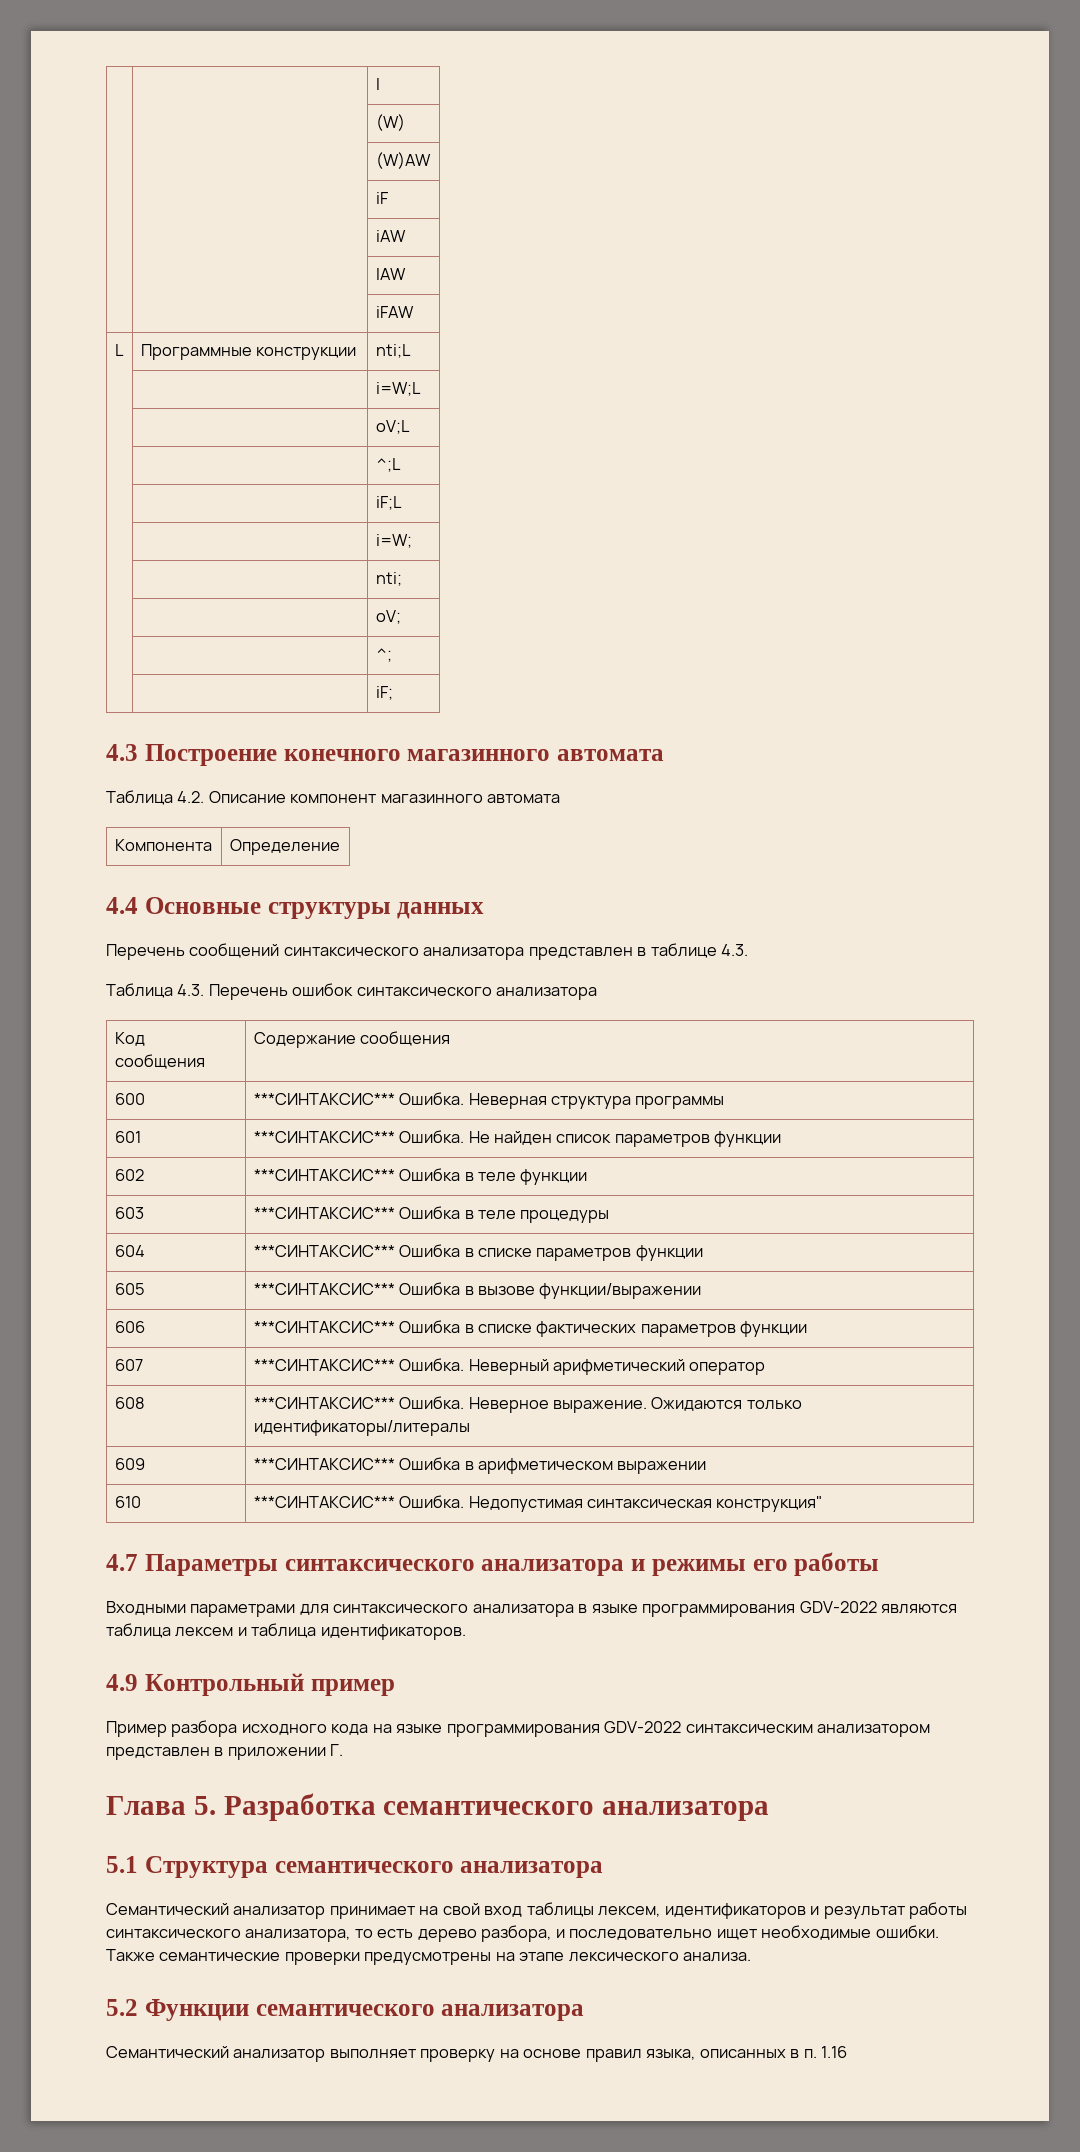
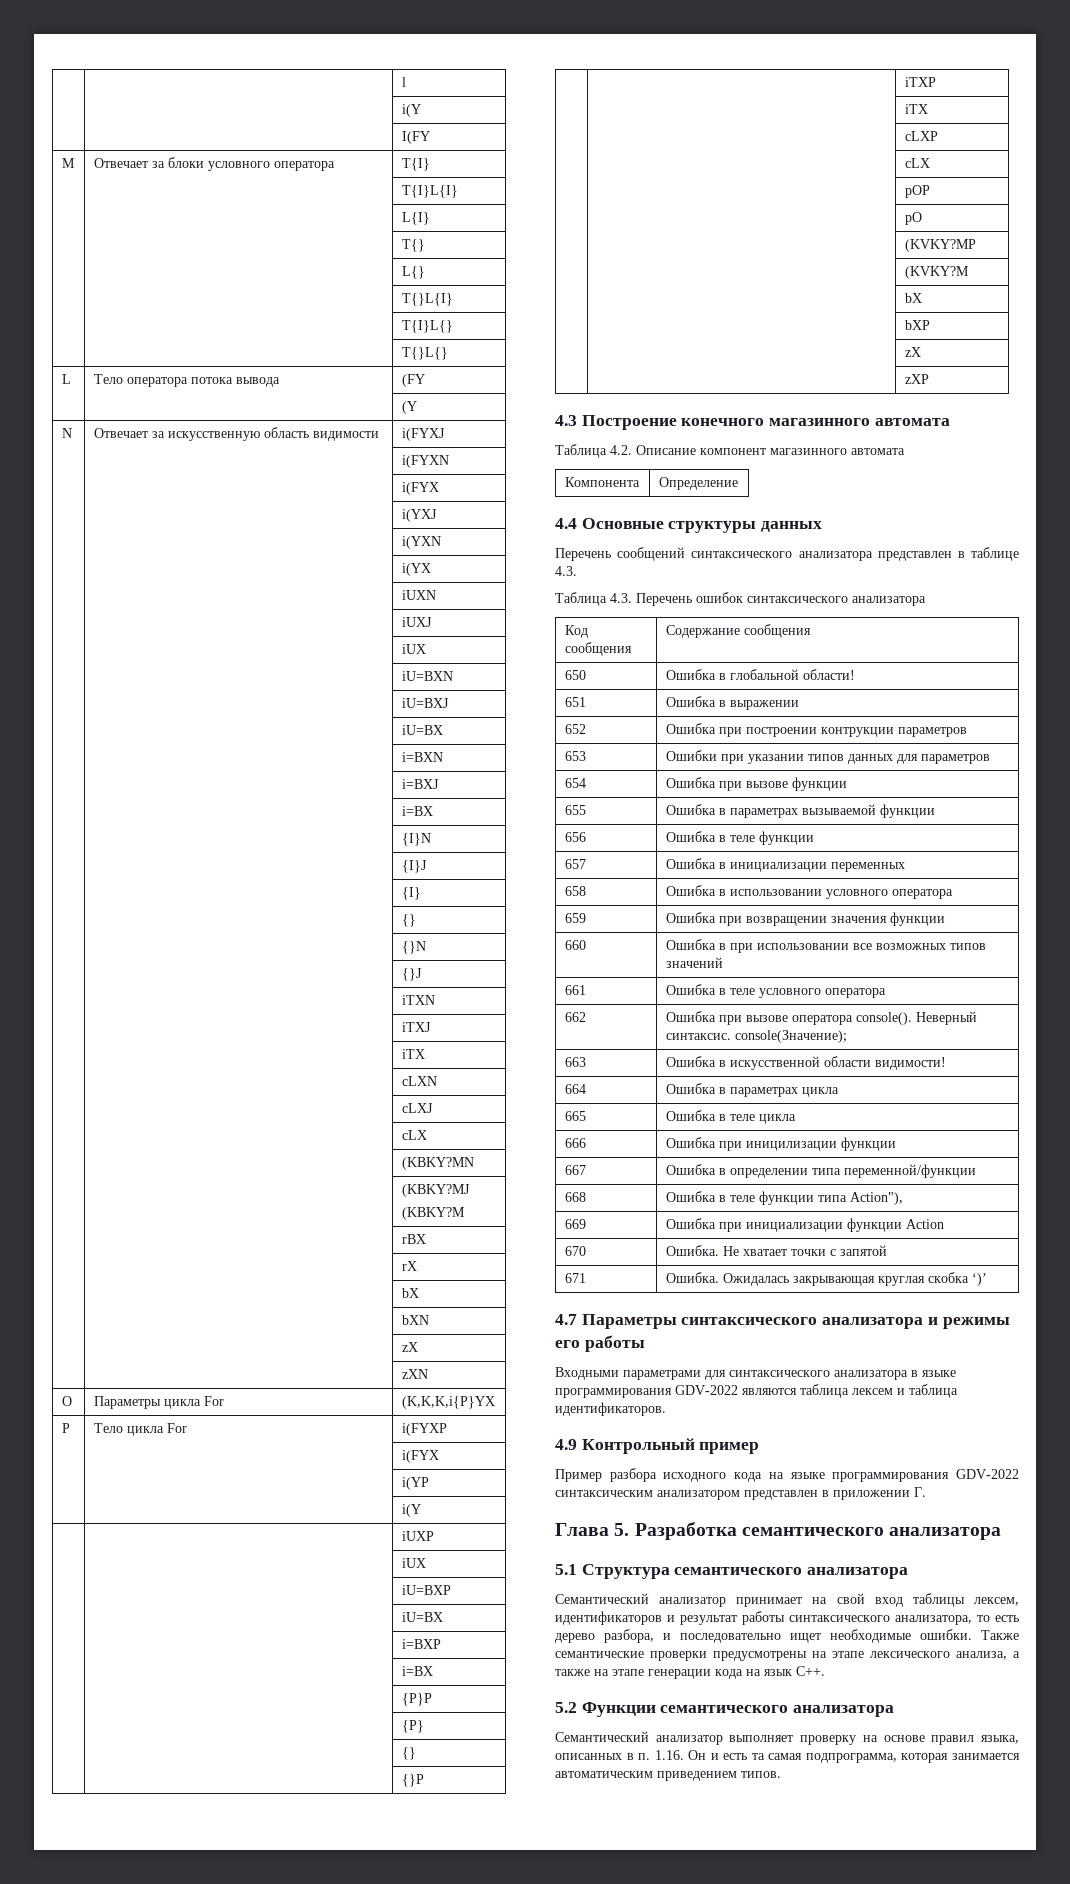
[375,114,405,131] [375,152,431,169] [375,192,388,204] [375,230,406,242] [375,268,406,280] [375,306,414,318] [114,344,124,356] [140,344,357,360] [375,344,411,358] [375,382,421,396] [375,420,410,434] [375,458,401,472] [375,496,402,510] [375,534,412,548] [375,572,402,586] [375,610,401,624] [375,648,392,662] [375,686,393,700] (W) // | | (W)AW // | | iF // | | iAW // | | lAW // | | iFAW // L | Программные конструкции | nti;L // | | i=W;L // | | oV;L // | | ^;L // | | iF;L // | | i=W; // | | nti; // | | oV; // | | ^; // | | iF; -> [401,104,421,117] [401,131,430,144] [61,158,75,168] [93,157,335,171] [401,158,430,171] [401,185,458,198] [401,212,430,225] [401,239,425,252] [401,266,425,279] [401,293,453,306] [401,320,453,333] [401,347,448,360] [61,374,71,384] [93,374,280,387] [401,374,425,387] [401,401,417,414] [61,428,72,438] [93,427,379,441] [401,428,445,441] [401,455,449,468] [401,482,439,495] [401,509,437,522] [401,536,441,549] [401,563,431,576] [401,590,436,600] [401,617,432,627] [401,644,426,654] [401,671,453,681] [401,698,449,708] [401,725,443,735] [401,752,443,762] [401,779,439,789] [401,806,433,816] [401,833,431,846] [401,860,427,873] [401,887,421,900] [401,914,416,927] [401,941,426,954] [401,968,422,981] [401,995,435,1005] [401,1022,431,1032] [401,1049,425,1059] [401,1076,437,1086] [401,1103,433,1113] [401,1130,427,1140] [401,1157,474,1170] [401,1184,470,1197] [401,1207,465,1220] [401,1234,426,1244] [401,1261,417,1271] [401,1288,419,1298] [401,1315,429,1325] [401,1342,418,1352] [401,1369,428,1379] [61,1396,72,1406] [93,1396,224,1409] [401,1396,495,1409] [61,1423,70,1433] [93,1423,187,1436] [401,1423,447,1436] [401,1450,439,1463] [401,1477,429,1490] [401,1504,421,1517] [401,1531,434,1541] [401,1558,426,1568] [401,1585,451,1595] [401,1612,443,1622] [401,1639,441,1649] [401,1666,433,1676] [401,1693,432,1706] [401,1720,424,1733] [401,1747,416,1760] [401,1774,424,1787] [904,77,936,87] [904,104,928,114] [904,131,938,141] [904,158,930,168] [904,185,930,198] [904,212,922,225] [904,239,976,252] [904,266,969,279] [904,293,922,303] [904,320,930,330] [904,347,921,357] [904,374,929,384] i(Y // | | I(FY // M | Отвечает за блоки условного оператора | T{I} // | | T{I}L{I} // | | L{I} // | | T{} // | | L{} // | | T{}L{I} // | | T{I}L{} // | | T{}L{} // L | Тело оператора потока вывода | (FY // | | (Y // N | Отвечает за искусственную область видимости | i(FYXJ // | | i(FYXN // | | i(FYX // | | i(YXJ // | | i(YXN // | | i(YX // | | iUXN // | | iUXJ // | | iUX // | | iU=BXN // | | iU=BXJ // | | iU=BX // | | i=BXN // | | i=BXJ // | | i=BX // | | {I}N // | | {I}J // | | {I} // | | {} // | | {}N // | | {}J // | | iTXN // | | iTXJ // | | iTX // | | cLXN // | | cLXJ // | | cLX // | | (KBKY?MN // | | (KBKY?MJ // (KBKY?M // | | rBX // | | rX // | | bX // | | bXN // | | zX // | | zXN // O | Параметры цикла For | (K,K,K,i{P}YX // P | Тело цикла For | i(FYXP // | | i(FYX // | | i(YP // | | i(Y // | | iUXP // | | iUX // | | iU=BXP // | | iU=BX // | | i=BXP // | | i=BX // | | {P}P // | | {P} // | | {} // | | {}P // | | iTXP // | | iTX // | | cLXP // | | cLX // | | pOP // | | pO // | | (KVKY?MP // | | (KVKY?M // | | bX // | | bXP // | | zX // | | zXP
[114,1093,145,1105] [253,1092,725,1109] [114,1131,141,1143] [253,1130,782,1147] [114,1169,144,1181] [253,1168,588,1185] [114,1207,144,1219] [253,1206,610,1223] [114,1245,145,1257] [253,1244,703,1261] [114,1283,145,1295] [253,1282,702,1299] [114,1321,145,1333] [253,1320,808,1337] [114,1359,143,1371] [253,1358,766,1375] [114,1397,145,1409] [253,1396,802,1413] [253,1420,470,1436] [114,1458,145,1470] [253,1457,707,1474] [114,1496,141,1508] [253,1495,823,1512] 600 | ***СИНТАКСИС*** Ошибка. Неверная структура программы // 601 | ***СИНТАКСИС*** Ошибка. Не найден список параметров функции // 602 | ***СИНТАКСИС*** Ошибка в теле функции // 603 | ***СИНТАКСИС*** Ошибка в теле процедуры // 604 | ***СИНТАКСИС*** Ошибка в списке параметров функции // 605 | ***СИНТАКСИС*** Ошибка в вызове функции/выражении // 606 | ***СИНТАКСИС*** Ошибка в списке фактических параметров функции // 607 | ***СИНТАКСИС*** Ошибка. Неверный арифметический оператор // 608 | ***СИНТАКСИС*** Ошибка. Неверное выражение. Ожидаются только идентификаторы/литералы // 609 | ***СИНТАКСИС*** Ошибка в арифметическом выражении // 610 | ***СИНТАКСИС*** Ошибка. Недопустимая синтаксическая конструкция" -> [564,670,586,680] [665,669,855,680] [564,697,586,707] [665,696,799,710] [564,724,586,734] [665,723,967,737] [564,751,586,761] [665,750,990,764] [564,778,586,788] [665,777,847,791] [564,805,586,815] [665,804,935,818] [564,832,586,842] [665,831,814,845] [564,859,586,869] [665,858,905,872] [564,886,586,896] [665,885,953,899] [564,913,586,923] [665,912,945,926] [564,940,586,950] [665,939,986,953] [665,957,723,968] [564,985,586,995] [665,984,886,998] [564,1012,586,1022] [665,1011,977,1025] [665,1030,847,1043] [564,1057,586,1067] [665,1056,946,1070] [564,1084,586,1094] [665,1083,839,1097] [564,1111,586,1121] [665,1110,796,1124] [564,1138,586,1148] [665,1137,896,1151] [564,1165,586,1175] [665,1164,976,1178] [564,1192,586,1202] [665,1191,903,1205] [564,1219,586,1229] [665,1218,944,1232] [564,1246,586,1256] [665,1245,887,1256] [564,1273,586,1283] [665,1272,987,1286] 650 | Ошибка в глобальной области! // 651 | Ошибка в выражении // 652 | Ошибка при построении контрукции параметров // 653 | Ошибки при указании типов данных для параметров // 654 | Ошибка при вызове функции // 655 | Ошибка в параметрах вызываемой функции // 656 | Ошибка в теле функции // 657 | Ошибка в инициализации переменных // 658 | Ошибка в использовании условного оператора // 659 | Ошибка при возвращении значения функции // 660 | Ошибка в при использовании все возможных типов значений // 661 | Ошибка в теле условного оператора // 662 | Ошибка при вызове оператора console(). Неверный синтаксис. console(Значение); // 663 | Ошибка в искусственной области видимости! // 664 | Ошибка в параметрах цикла // 665 | Ошибка в теле цикла // 666 | Ошибка при иницилизации функции // 667 | Ошибка в определении типа переменной/функции // 668 | Ошибка в теле функции типа Action"), // 669 | Ошибка при инициализации функции Action // 670 | Ошибка. Не хватает точки с запятой // 671 | Ошибка. Ожидалась закрывающая круглая скобка ‘)’
[683,1952,752,1962] анализа. -> [956,1651,1020,1660] [555,1666,825,1679] анализа, а также на этапе генерации кода на язык С++.
[821,2046,848,2058] 1.16 -> [654,1750,1020,1763] [555,1771,781,1781] 1.16. Он и есть та самая подпрограмма, которая занимается автоматическим приведением типов.

